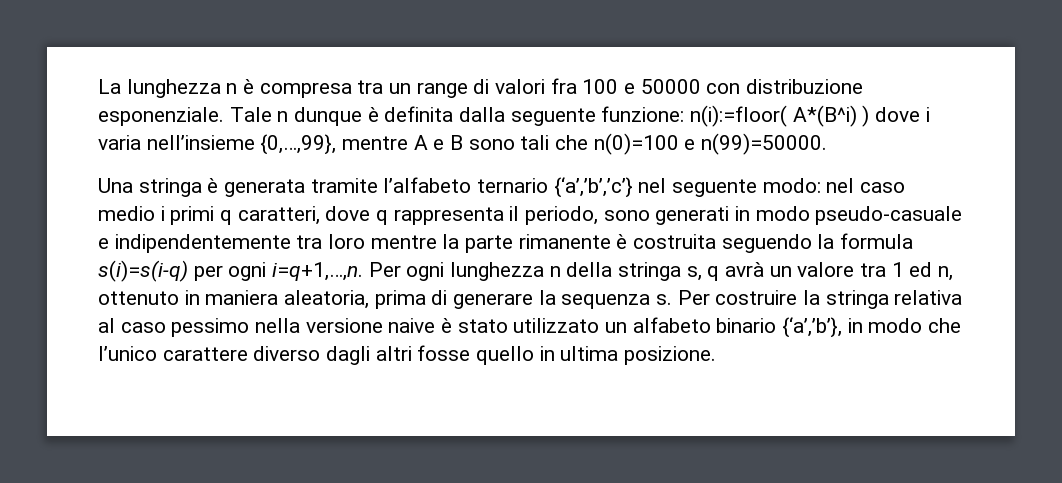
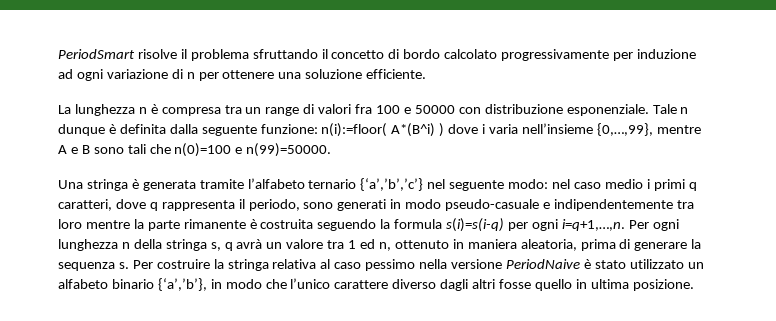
(98, 86) none -> [58,49,696,61] [58,69,427,81] PeriodSmart risolve il problema sfruttando il concetto di bordo calcolato progressivamente per induzione ad ogni variazione di n per ottenere una soluzione efficiente. //
[388,318,436,333] naive -> [505,259,580,269] PeriodNaive

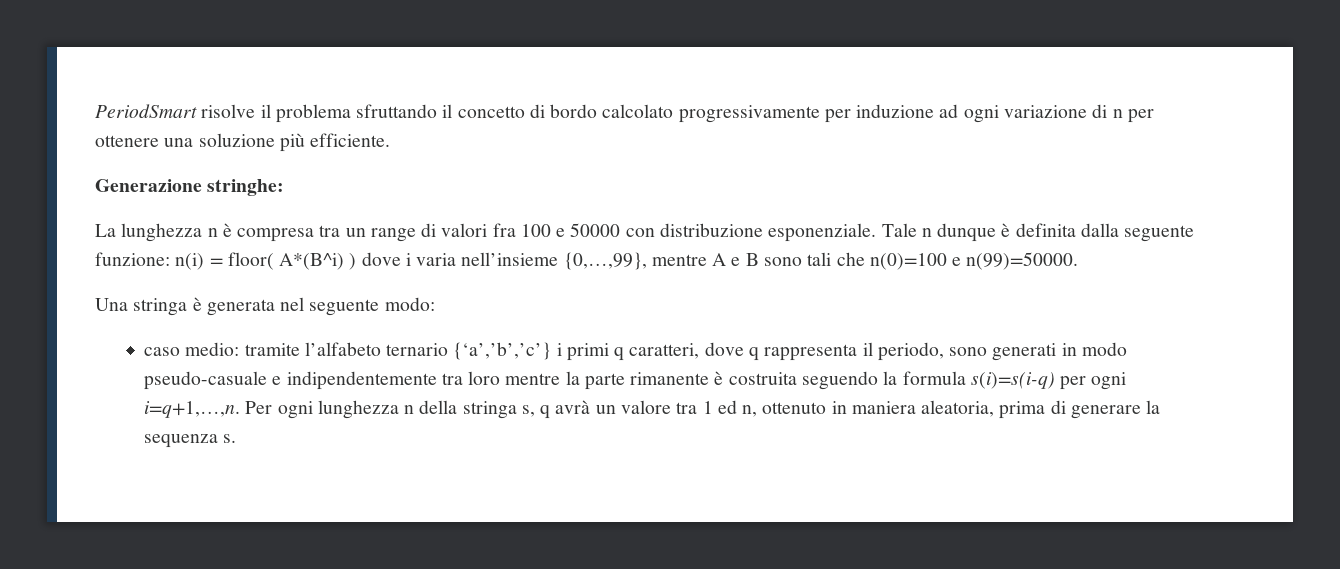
(363, 74) none -> [279,133,305,152] più
(427, 74) none -> [95,179,285,196] // Generazione stringhe:
[321,123,388,137] n(i):=floor( -> [175,252,274,270] n(i) = floor(
[199,178,643,191] tramite l’alfabeto ternario {‘a’,’b’,’c’} nel seguente modo: nel caso medio -> [280,297,435,316] [144,342,552,360] nel seguente modo: // caso medio: tramite l’alfabeto ternario {‘a’,’b’,’c’}
[132,259,704,271] [58,278,694,291] Per costruire la stringa relativa al caso pessimo nella versione PeriodNaive è stato utilizzato un alfabeto binario {‘a’,’b’}, in modo che l’unico carattere diverso dagli altri fosse quello in ultima posizione. -> (237, 438) none

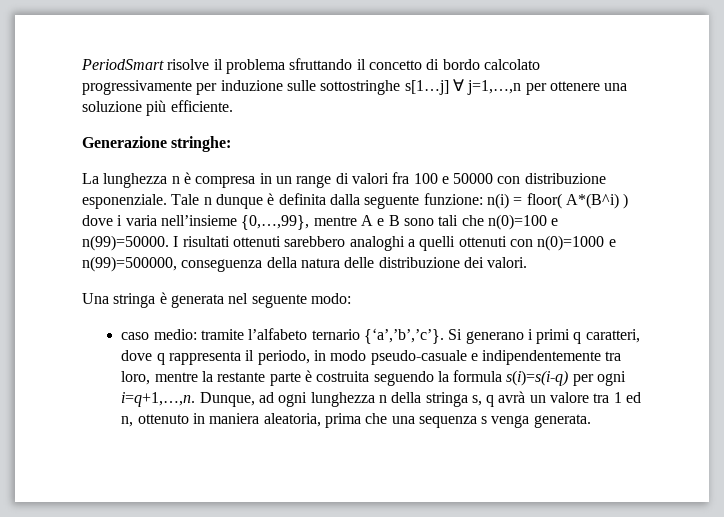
[939,104,1123,123] ad ogni variazione di n -> [286,79,522,95] sulle sottostringhe s[1…j] ∀ j=1,…,n
[319,225,341,237] tra -> [259,173,272,184] in
(1079, 261) none -> [173,235,616,251] [82,256,528,272] I risultati ottenuti sarebbero analoghi a quelli ottenuti con n(0)=1000 e n(99)=500000, conseguenza della natura delle distribuzione dei valori.
[453,342,552,360] {‘a’,’b’,’c’} -> [363,328,524,344] {‘a’,’b’,’c’}. Si generano
[949,343,1057,361] sono generati -> (310, 357) none
[468,371,501,385] loro -> [121,371,151,385] loro,
[584,372,710,390] parte rimanente -> [217,372,301,386] restante parte
[245,401,273,414] Per -> [199,392,274,407] Dunque, ad
[1050,400,1161,419] [144,434,237,448] di generare la sequenza s. -> [365,413,591,428] che una sequenza s venga generata.

